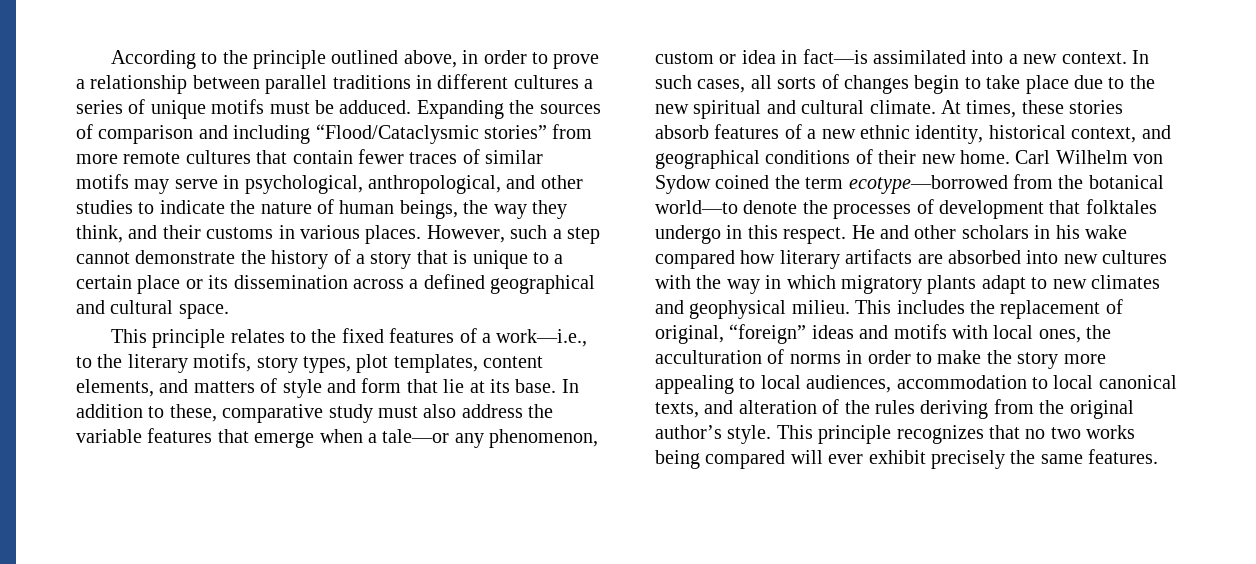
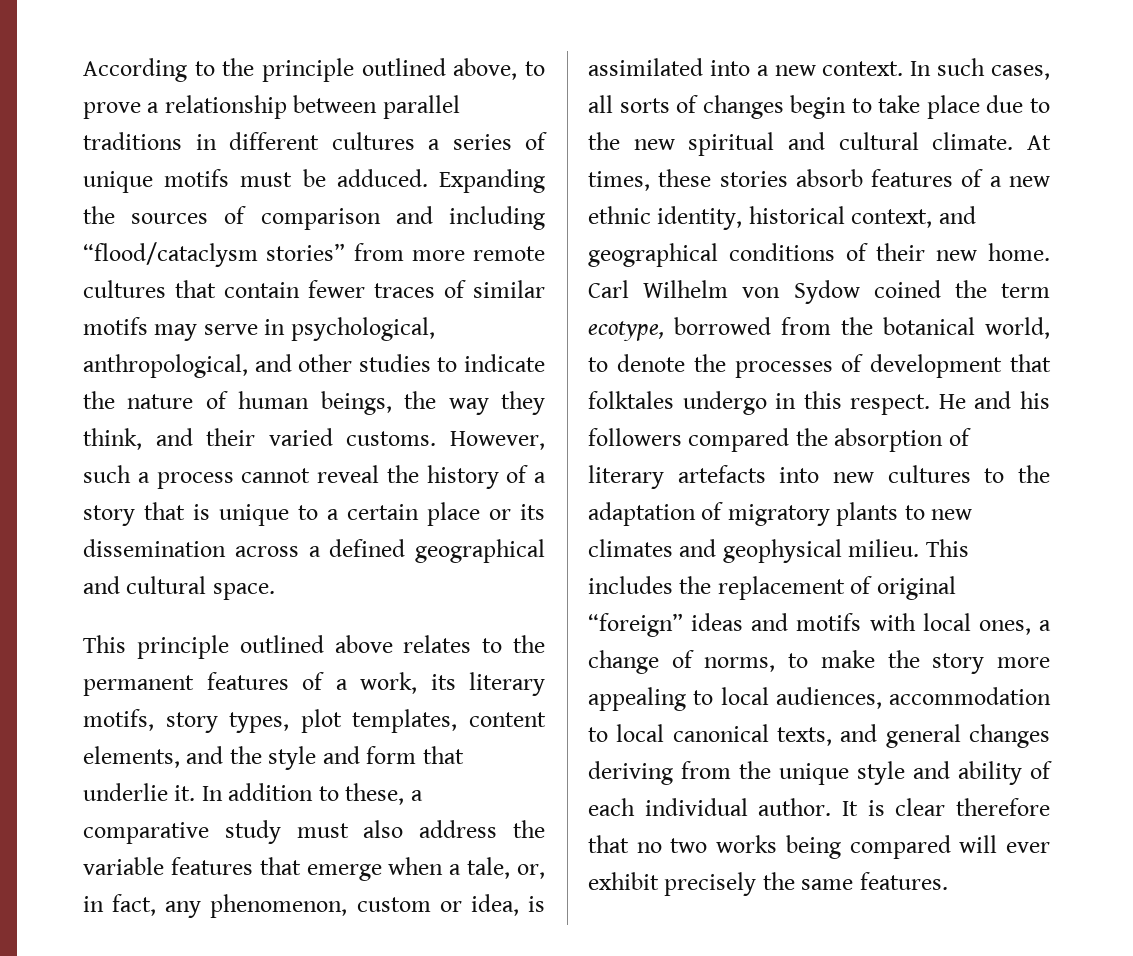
[462,50,527,64] in order -> (518, 69) none
[315,124,479,144] “Flood/Cataclysmic -> [83,242,258,267] “flood/cataclysm
[206,225,600,244] [76,250,236,264] customs in various places. However, such a step cannot demonstrate -> [268,428,545,450] [83,465,379,489] varied customs. However, such a process cannot reveal
(226, 338) none -> [239,635,393,653] outlined above
[341,328,588,347] [76,354,123,368] fixed features of a work—i.e., to the -> [83,672,456,696] permanent features of a work, its
[193,378,278,393] matters of -> [229,746,262,764] the
[443,379,557,393] lie at its base. -> [83,783,196,801] underlie it.
(217, 413) none -> [410,790,423,801] a
[382,429,450,443] tale—or -> [467,857,545,879] [83,894,157,916] tale, or, in fact,
[741,49,868,64] idea in fact—is -> [470,894,546,916] idea, is
[848,175,1008,194] ecotype—borrowed -> [588,317,771,341] ecotype, borrowed
[655,200,738,214] world—to -> [985,317,1050,339] [588,357,608,372] world, to
[914,225,1127,239] [655,249,1168,269] [655,275,836,294] other scholars in his wake compared how literary artifacts are absorbed into new cultures with the way in which -> [1019,391,1050,409] [588,428,971,452] [588,465,1050,489] [588,502,724,526] his followers compared the absorption of literary artefacts into new cultures to the adaptation of
[981,275,1026,294] adapt -> (899, 514) none
[655,325,724,344] original, -> [876,576,956,600] original
[1086,325,1112,339] [655,349,911,364] the acculturation of norms in order -> [1039,620,1051,631] [588,650,776,674] a change of norms,
[738,399,1134,419] [655,425,984,444] alteration of the rules deriving from the original author’s style. This principle recognizes -> [885,724,1050,748] [588,761,1052,785] [588,798,1050,816] general changes deriving from the unique style and ability of each individual author. It is clear therefore

